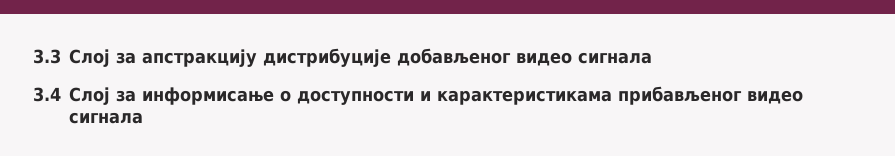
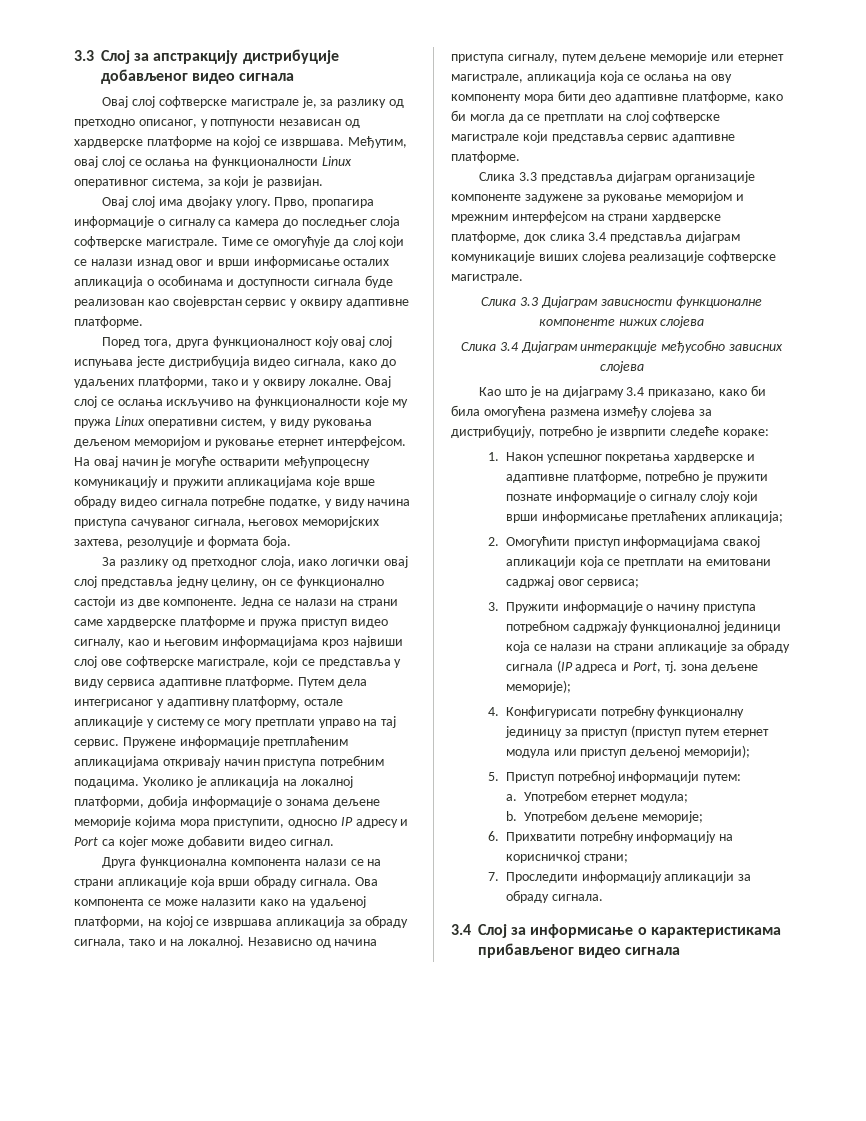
(652, 58) none -> [102,96,404,108] [74,119,360,128] [74,136,407,149] [74,156,352,168] [74,176,323,188] [102,196,375,208] [74,216,401,228] [74,236,405,248] [74,256,390,268] [74,275,393,288] [74,296,409,308] [74,316,143,328] [102,336,393,348] [74,355,396,368] [74,376,392,388] [74,396,409,408] [74,416,372,428] [74,436,406,448] [74,456,370,469] [74,476,375,488] [74,495,411,508] [74,516,380,528] [74,535,292,548] [102,556,408,568] [74,576,384,588] [74,596,399,608] [74,616,388,628] [74,636,403,648] [74,656,402,668] [74,676,367,688] [74,696,344,708] [74,716,397,728] [74,736,349,748] [74,755,385,768] [74,776,353,788] [74,795,380,808] [74,816,409,828] [74,835,334,848] [102,856,382,868] [74,875,378,888] [74,896,366,908] [74,915,409,928] [74,936,378,948] [451,51,784,63] [451,71,732,83] [451,90,783,103] [451,110,721,123] [451,131,736,143] [451,151,520,163] [479,171,755,183] [451,191,744,203] [451,211,722,223] [451,231,740,243] [451,251,777,263] [451,274,523,283] [481,296,762,308] [538,316,705,328] [461,340,783,354] [599,361,644,373] [479,385,766,398] [451,405,712,419] [451,425,769,438] [487,452,755,463] [505,470,768,483] [505,491,758,503] [505,511,784,523] [487,536,761,548] [505,556,771,568] [505,576,640,588] [487,601,756,613] [505,620,782,633] [505,640,791,653] [505,660,759,673] [505,680,571,693] [487,705,745,718] [504,725,769,738] [505,745,750,758] [487,770,742,783] [505,790,688,803] [505,810,703,823] [487,830,734,843] [505,851,628,863] [487,871,752,883] [505,890,603,903] // Овај слој софтверске магистрале је, за разлику од претходно описаног, у потпуности независан од хардверске платформе на којој се извршава. Међутим, овај слој се ослања на функционалности Linux оперативног система, за који је развијан. // Овај слој има двојаку улогу. Прво, пропагира информације о сигналу са камера до последњег слоја софтверске магистрале. Тиме се омогућује да слој који се налази изнад овог и врши информисање осталих апликација о особинама и доступности сигнала буде реализован као својеврстан сервис у оквиру адаптивне платформе. // Поред тога, друга функционалност коју овај слој испуњава јесте дистрибуција видео сигнала, како до удаљених платформи, тако и у оквиру локалне. Овај слој се ослања искључиво на функционалности које му пружа Linux оперативни систем, у виду руковања дељеном меморијом и руковање етернет интерфејсом. На овај начин је могуће остварити међупроцесну комуникацију и пружити апликацијама које врше обраду видео сигнала потребне податке, у виду начина приступа сачуваног сигнала, његовох меморијских захтева, резолуције и формата боја. // За разлику од претходног слоја, иако логички овај слој представља једну целину, он се функционално састоји из две компоненте. Једна се налази на страни саме хардверске платформе и пружа приступ видео сигналу, као и његовим информацијама кроз највиши слој ове софтверске магистрале, који се представља у виду сервиса адаптивне платформе. Путем дела интегрисаног у адаптивну платформу, остале апликације у систему се могу претплати управо на тај сервис. Пружене информације претплаћеним апликацијама откривају начин приступа потребним подацима. Уколико је апликација на локалној платформи, добија информације о зонама дељене меморије којима мора приступити, односно IP адресу и Port са којег може добавити видео сигнал. // Друга функционална компонента налази се на страни апликације која врши обраду сигнала. Ова компонента се може налазити како на удаљеној платформи, на којој се извршава апликација за обраду сигнала, тако и на локалној. Независно од начина приступа сигналу, путем дељене меморије или етернет магистрале, апликација која се ослања на ову компоненту мора бити део адаптивне платформе, како би могла да се претплати на слој софтверске магистрале који представља сервис адаптивне платформе. // Слика 3.3 представља дијаграм организације компоненте задужене за руковање меморијом и мрежним интерфејсом на страни хардверске платформе, док слика 3.4 представља дијаграм комуникације виших слојева реализације софтверске магистрале. // Слика 3.3 Дијаграм зависности функционалне компоненте нижих слојева // Слика 3.4 Дијаграм интеракције међусобно зависних слојева // Као што је на дијаграму 3.4 приказано, како би била омогућена размена између слојева за дистрибуцију, потребно је изврпити следеће кораке: // 1. Након успешног покретања хардверске и адаптивне платформе, потребно је пружити познате информације о сигналу слоју који врши информисање претлаћених апликација; // 2. Омогућити приступ информацијама свакој апликацији која се претплати на емитовани садржај овог сервиса; // 3. Пружити информације о начину приступа потребном садржају функционалној јединици која се налази на страни апликације за обраду сигнала (IP адреса и Port, тј. зона дељене меморије); // 4. Конфигурисати потребну функционалну јединицу за приступ (приступ путем етернет модула или приступ дељеној меморији); // 5. Приступ потребној информацији путем: // a. Употребом етернет модула; // b. Употребом дељене меморије; // 6. Прихватити потребну информацију на корисничкој страни; // 7. Проследити информацију апликацији за обраду сигнала.
[297,90,431,105] доступности и -> (647, 931) none

